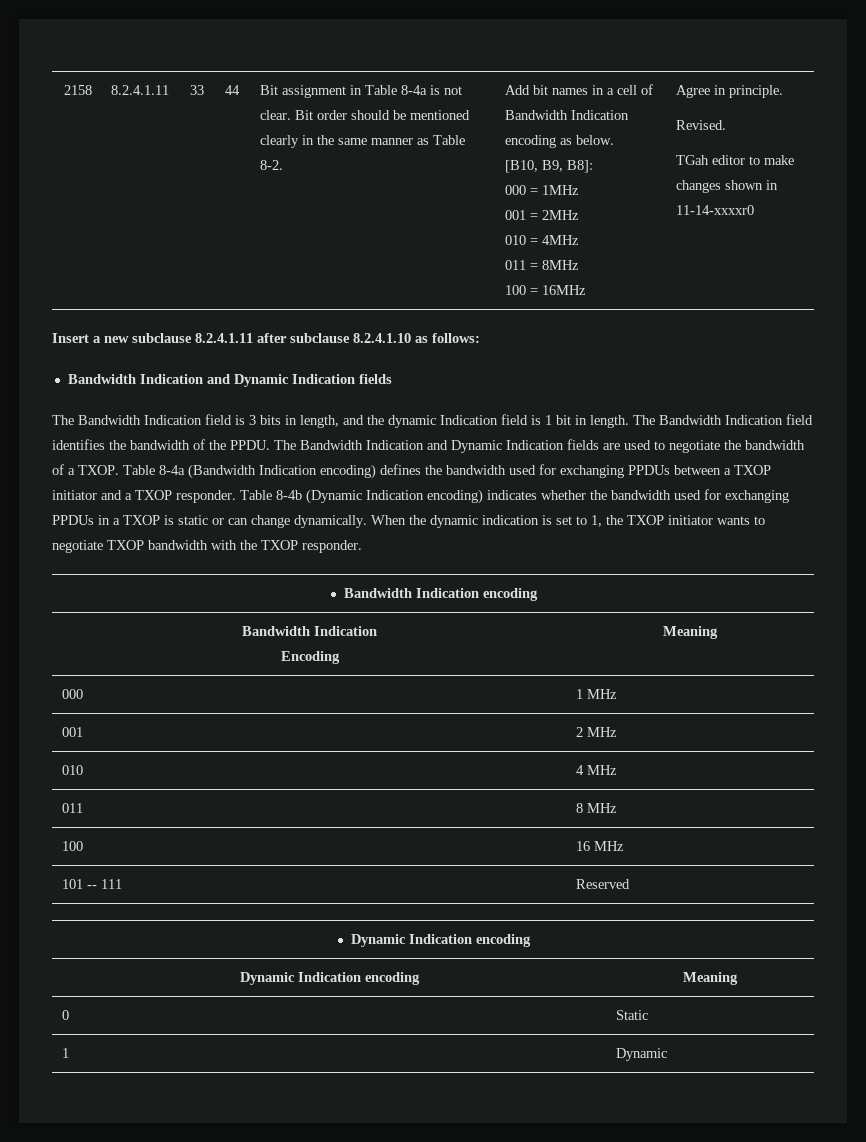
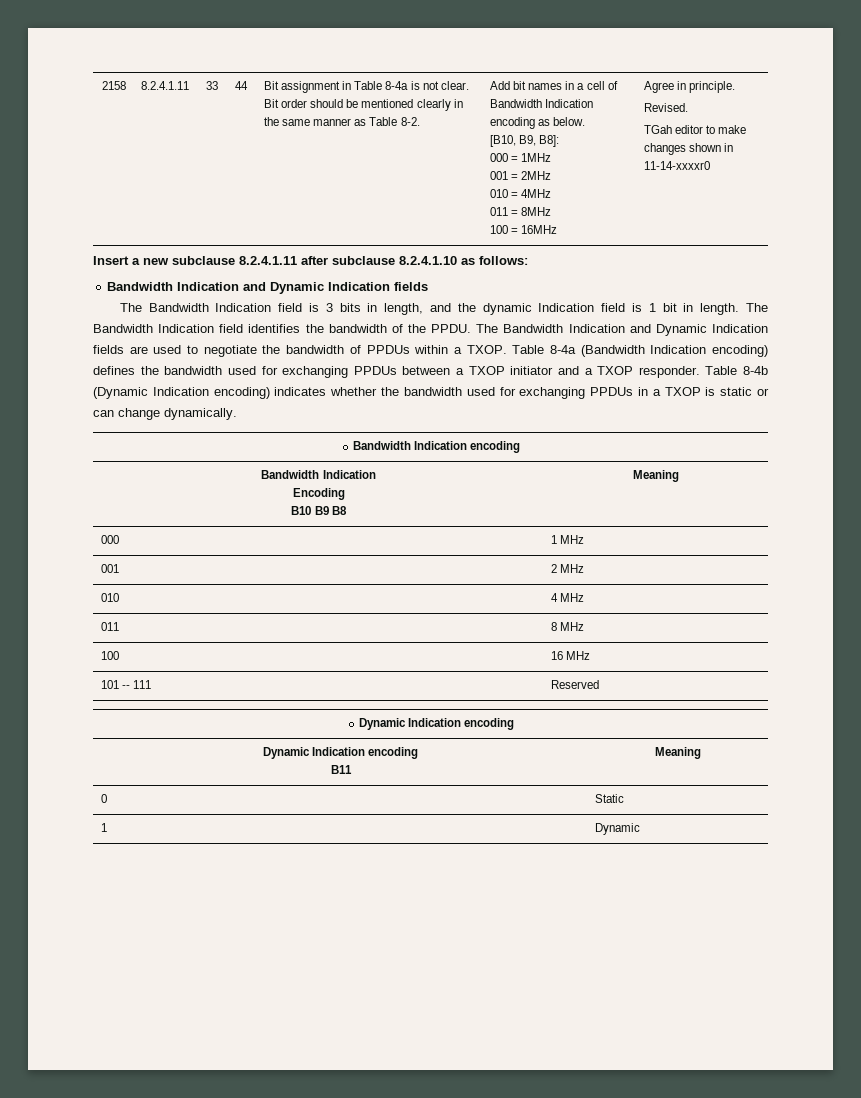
(64, 469) none -> [366,345,449,354] PPDUs within
[371,515,765,528] [52,540,362,553] When the dynamic indication is set to 1, the TXOP initiator wants to negotiate TXOP bandwidth with the TXOP responder. -> (237, 414) none
(340, 657) none -> [291,506,347,515] // B10 B9 B8
(420, 978) none -> [330,765,352,774] // B11

